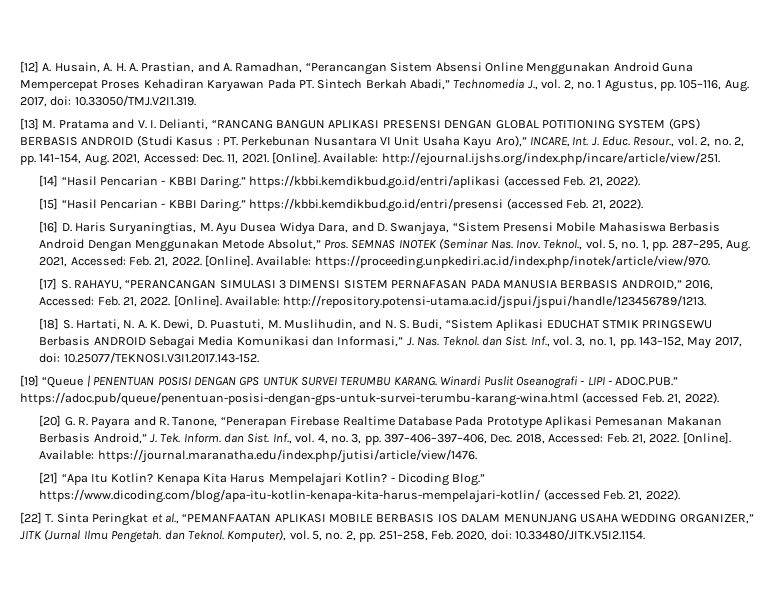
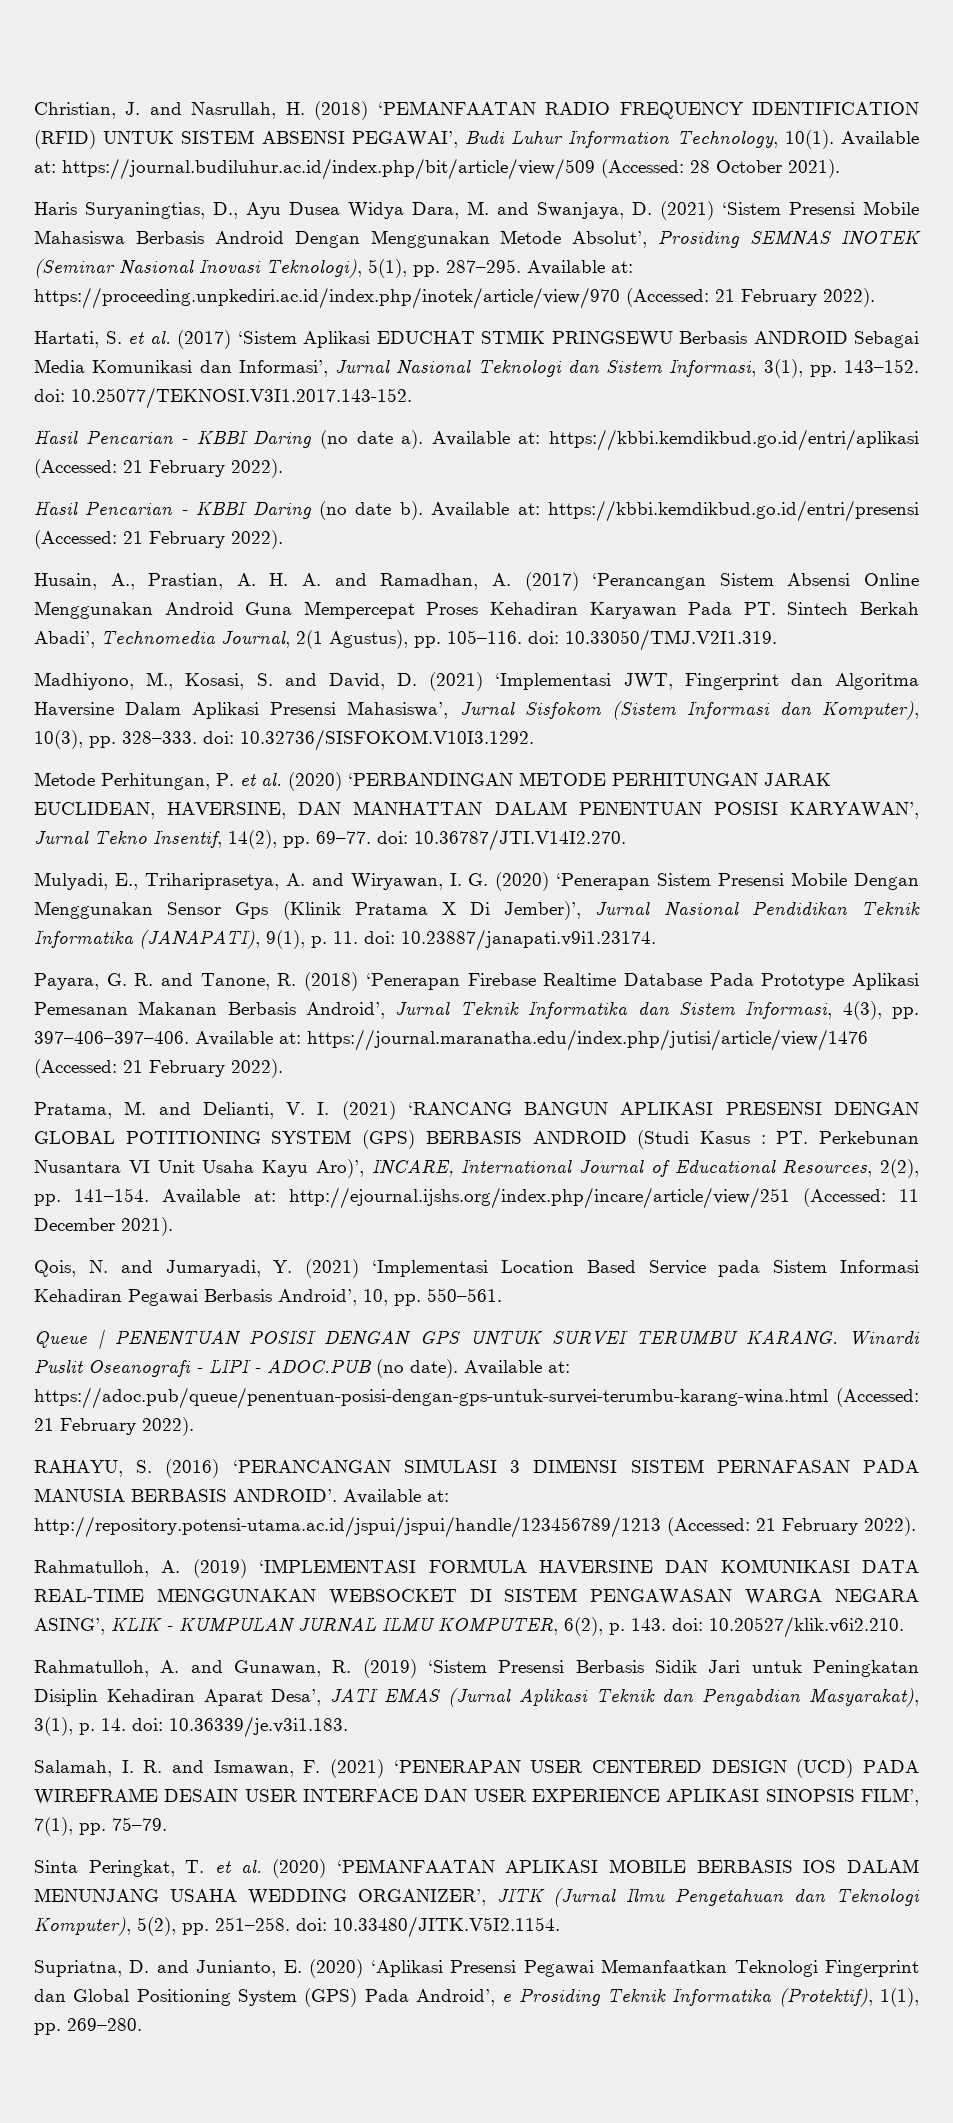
[20,61,387,75] [12] A. Husain, A. H. A. Prastian, and A. Ramadhan, “Perancangan -> [34,101,920,120] [34,130,920,149] [34,158,840,180] [34,201,919,220] [34,230,922,248] [34,259,633,278] [34,287,875,309] [34,330,919,349] [34,359,919,378] [34,387,412,409] [34,429,920,451] [34,459,283,478] [34,500,919,522] [34,530,283,549] [34,572,707,591] Christian, J. and Nasrullah, H. (2018) ‘PEMANFAATAN RADIO FREQUENCY IDENTIFICATION (RFID) UNTUK SISTEM ABSENSI PEGAWAI’, Budi Luhur Information Technology, 10(1). Available at: https://journal.budiluhur.ac.id/index.php/bit/article/view/509 (Accessed: 28 October 2021). // Haris Suryaningtias, D., Ayu Dusea Widya Dara, M. and Swanjaya, D. (2021) ‘Sistem Presensi Mobile Mahasiswa Berbasis Android Dengan Menggunakan Metode Absolut’, Prosiding SEMNAS INOTEK (Seminar Nasional Inovasi Teknologi), 5(1), pp. 287–295. Available at: https://proceeding.unpkediri.ac.id/index.php/inotek/article/view/970 (Accessed: 21 February 2022). // Hartati, S. et al. (2017) ‘Sistem Aplikasi EDUCHAT STMIK PRINGSEWU Berbasis ANDROID Sebagai Media Komunikasi dan Informasi’, Jurnal Nasional Teknologi dan Sistem Informasi, 3(1), pp. 143–152. doi: 10.25077/TEKNOSI.V3I1.2017.143-152. // Hasil Pencarian - KBBI Daring (no date a). Available at: https://kbbi.kemdikbud.go.id/entri/aplikasi (Accessed: 21 February 2022). // Hasil Pencarian - KBBI Daring (no date b). Available at: https://kbbi.kemdikbud.go.id/entri/presensi (Accessed: 21 February 2022). // Husain, A., Prastian, A. H. A. and Ramadhan, A. (2017) ‘Perancangan
[410,79,749,92] [20,95,196,107] [20,118,273,130] Abadi,” Technomedia J., vol. 2, no. 1 Agustus, pp. 105–116, Aug. 2017, doi: 10.33050/TMJ.V2I1.319. // [13] M. Pratama and V. I. Delianti, “RANCANG -> [34,629,777,651] [34,672,919,691] [34,701,920,720] [34,729,534,751] [34,772,831,791] [34,801,919,819] [34,829,626,851] [34,872,919,891] [34,901,920,920] [34,929,656,951] [34,972,920,991] [34,1001,920,1020] [34,1029,868,1051] [34,1059,283,1078] [34,1101,512,1120] Abadi’, Technomedia Journal, 2(1 Agustus), pp. 105–116. doi: 10.33050/TMJ.V2I1.319. // Madhiyono, M., Kosasi, S. and David, D. (2021) ‘Implementasi JWT, Fingerprint dan Algoritma Haversine Dalam Aplikasi Presensi Mahasiswa’, Jurnal Sisfokom (Sistem Informasi dan Komputer), 10(3), pp. 328–333. doi: 10.32736/SISFOKOM.V10I3.1292. // Metode Perhitungan, P. et al. (2020) ‘PERBANDINGAN METODE PERHITUNGAN JARAK EUCLIDEAN, HAVERSINE, DAN MANHATTAN DALAM PENENTUAN POSISI KARYAWAN’, Jurnal Tekno Insentif, 14(2), pp. 69–77. doi: 10.36787/JTI.V14I2.270. // Mulyadi, E., Trihariprasetya, A. and Wiryawan, I. G. (2020) ‘Penerapan Sistem Presensi Mobile Dengan Menggunakan Sensor Gps (Klinik Pratama X Di Jember)’, Jurnal Nasional Pendidikan Teknik Informatika (JANAPATI), 9(1), p. 11. doi: 10.23887/janapati.v9i1.23174. // Payara, G. R. and Tanone, R. (2018) ‘Penerapan Firebase Realtime Database Pada Prototype Aplikasi Pemesanan Makanan Berbasis Android’, Jurnal Teknik Informatika dan Sistem Informasi, 4(3), pp. 397–406–397–406. Available at: https://journal.maranatha.edu/index.php/jutisi/article/view/1476 (Accessed: 21 February 2022). // Pratama, M. and Delianti, V. I. (2021) ‘RANCANG
[495,135,744,147] [20,152,720,166] [39,175,640,189] [39,198,643,212] [39,221,721,235] [39,238,750,252] [39,255,710,269] [39,278,714,290] [39,295,707,309] [39,318,713,331] [39,336,742,349] [39,352,259,363] [20,375,84,388] Aro),” INCARE, Int. J. Educ. Resour., vol. 2, no. 2, pp. 141–154, Aug. 2021, Accessed: Dec. 11, 2021. [Online]. Available: http://ejournal.ijshs.org/index.php/incare/article/view/251. // [14] “Hasil Pencarian - KBBI Daring.” https://kbbi.kemdikbud.go.id/entri/aplikasi (accessed Feb. 21, 2022). // [15] “Hasil Pencarian - KBBI Daring.” https://kbbi.kemdikbud.go.id/entri/presensi (accessed Feb. 21, 2022). // [16] D. Haris Suryaningtias, M. Ayu Dusea Widya Dara, and D. Swanjaya, “Sistem Presensi Mobile Mahasiswa Berbasis Android Dengan Menggunakan Metode Absolut,” Pros. SEMNAS INOTEK (Seminar Nas. Inov. Teknol., vol. 5, no. 1, pp. 287–295, Aug. 2021, Accessed: Feb. 21, 2022. [Online]. Available: https://proceeding.unpkediri.ac.id/index.php/inotek/article/view/970. // [17] S. RAHAYU, “PERANCANGAN SIMULASI 3 DIMENSI SISTEM PERNAFASAN PADA MANUSIA BERBASIS ANDROID,” 2016, Accessed: Feb. 21, 2022. [Online]. Available: http://repository.potensi-utama.ac.id/jspui/jspui/handle/123456789/1213. // [18] S. Hartati, N. A. K. Dewi, D. Puastuti, M. Muslihudin, and N. S. Budi, “Sistem Aplikasi EDUCHAT STMIK PRINGSEWU Berbasis ANDROID Sebagai Media Komunikasi dan Informasi,” J. Nas. Teknol. dan Sist. Inf., vol. 3, no. 1, pp. 143–152, May 2017, doi: 10.25077/TEKNOSI.V3I1.2017.143-152. // [19] “Queue -> [315,1159,919,1178] [34,1187,919,1209] [34,1217,173,1236] [34,1259,920,1278] [34,1288,502,1306] [34,1331,87,1348] Aro)’, INCARE, International Journal of Educational Resources, 2(2), pp. 141–154. Available at: http://ejournal.ijshs.org/index.php/incare/article/view/251 (Accessed: 11 December 2021). // Qois, N. and Jumaryadi, Y. (2021) ‘Implementasi Location Based Service pada Sistem Informasi Kehadiran Pegawai Berbasis Android’, 10, pp. 550–561. // Queue
[615,377,679,386] [20,392,719,406] [39,415,722,429] [39,432,731,445] [39,449,477,463] [39,472,486,486] [39,489,680,503] [20,512,272,526] ADOC.PUB.” https://adoc.pub/queue/penentuan-posisi-dengan-gps-untuk-survei-terumbu-karang-wina.html (accessed Feb. 21, 2022). // [20] G. R. Payara and R. Tanone, “Penerapan Firebase Realtime Database Pada Prototype Aplikasi Pemesanan Makanan Berbasis Android,” J. Tek. Inform. dan Sist. Inf., vol. 4, no. 3, pp. 397–406–397–406, Dec. 2018, Accessed: Feb. 21, 2022. [Online]. Available: https://journal.maranatha.edu/index.php/jutisi/article/view/1476. // [21] “Apa Itu Kotlin? Kenapa Kita Harus Mempelajari Kotlin? - Dicoding Blog.” https://www.dicoding.com/blog/apa-itu-kotlin-kenapa-kita-harus-mempelajari-kotlin/ (accessed Feb. 21, 2022). // [22] T. Sinta Peringkat et al., “PEMANFAATAN -> [267,1359,570,1378] [34,1387,919,1409] [34,1417,194,1436] [34,1459,919,1478] [34,1488,449,1504] [34,1516,916,1538] [34,1559,919,1578] [34,1588,919,1605] [34,1616,904,1638] [34,1659,920,1678] [34,1688,920,1707] [34,1716,348,1738] [34,1759,919,1778] [34,1788,920,1806] [34,1817,167,1836] [34,1859,495,1878] ADOC.PUB (no date). Available at: https://adoc.pub/queue/penentuan-posisi-dengan-gps-untuk-survei-terumbu-karang-wina.html (Accessed: 21 February 2022). // RAHAYU, S. (2016) ‘PERANCANGAN SIMULASI 3 DIMENSI SISTEM PERNAFASAN PADA MANUSIA BERBASIS ANDROID’. Available at: http://repository.potensi-utama.ac.id/jspui/jspui/handle/123456789/1213 (Accessed: 21 February 2022). // Rahmatulloh, A. (2019) ‘IMPLEMENTASI FORMULA HAVERSINE DAN KOMUNIKASI DATA REAL-TIME MENGGUNAKAN WEBSOCKET DI SISTEM PENGAWASAN WARGA NEGARA ASING’, KLIK - KUMPULAN JURNAL ILMU KOMPUTER, 6(2), p. 143. doi: 10.20527/klik.v6i2.210. // Rahmatulloh, A. and Gunawan, R. (2019) ‘Sistem Presensi Berbasis Sidik Jari untuk Peningkatan Disiplin Kehadiran Aparat Desa’, JATI EMAS (Jurnal Aplikasi Teknik dan Pengabdian Masyarakat), 3(1), p. 14. doi: 10.36339/je.v3i1.183. // Salamah, I. R. and Ismawan, F. (2021) ‘PENERAPAN USER CENTERED DESIGN (UCD) PADA WIREFRAME DESAIN USER INTERFACE DAN USER EXPERIENCE APLIKASI SINOPSIS FILM’, 7(1), pp. 75–79. // Sinta Peringkat, T. et al. (2020) ‘PEMANFAATAN
[679,514,754,524] ORGANIZER,” -> [357,1889,486,1906] ORGANIZER’,
[111,529,645,543] Pengetah. dan Teknol. Komputer), vol. 5, no. 2, pp. 251–258, Feb. 2020, doi: 10.33480/JITK.V5I2.1154. -> [675,1888,921,1906] [34,1916,560,1938] [34,1959,920,1978] [34,1988,919,2007] [34,2018,142,2035] Pengetahuan dan Teknologi Komputer), 5(2), pp. 251–258. doi: 10.33480/JITK.V5I2.1154. // Supriatna, D. and Junianto, E. (2020) ‘Aplikasi Presensi Pegawai Memanfaatkan Teknologi Fingerprint dan Global Positioning System (GPS) Pada Android’, e Prosiding Teknik Informatika (Protektif), 1(1), pp. 269–280.

